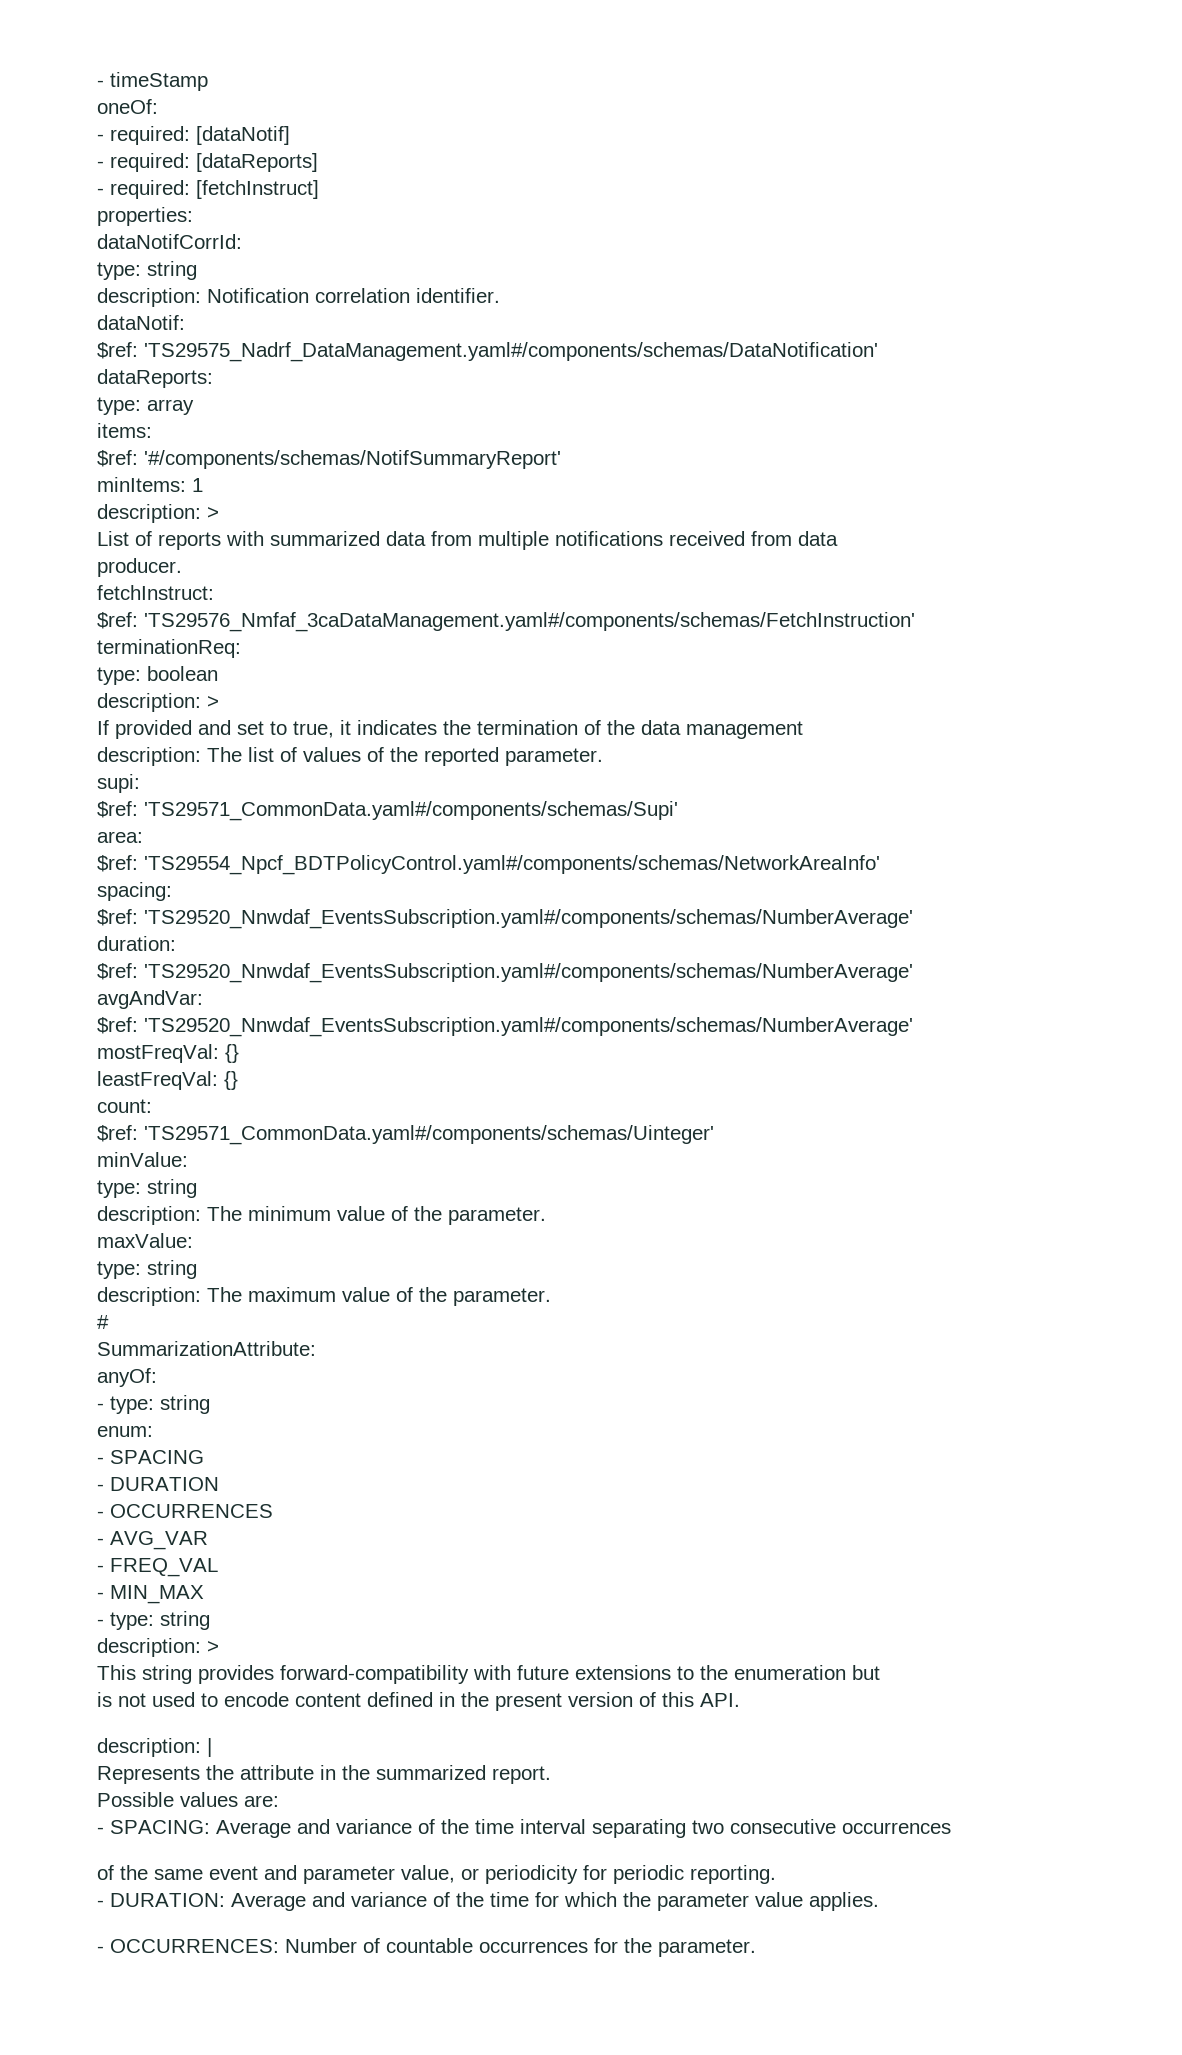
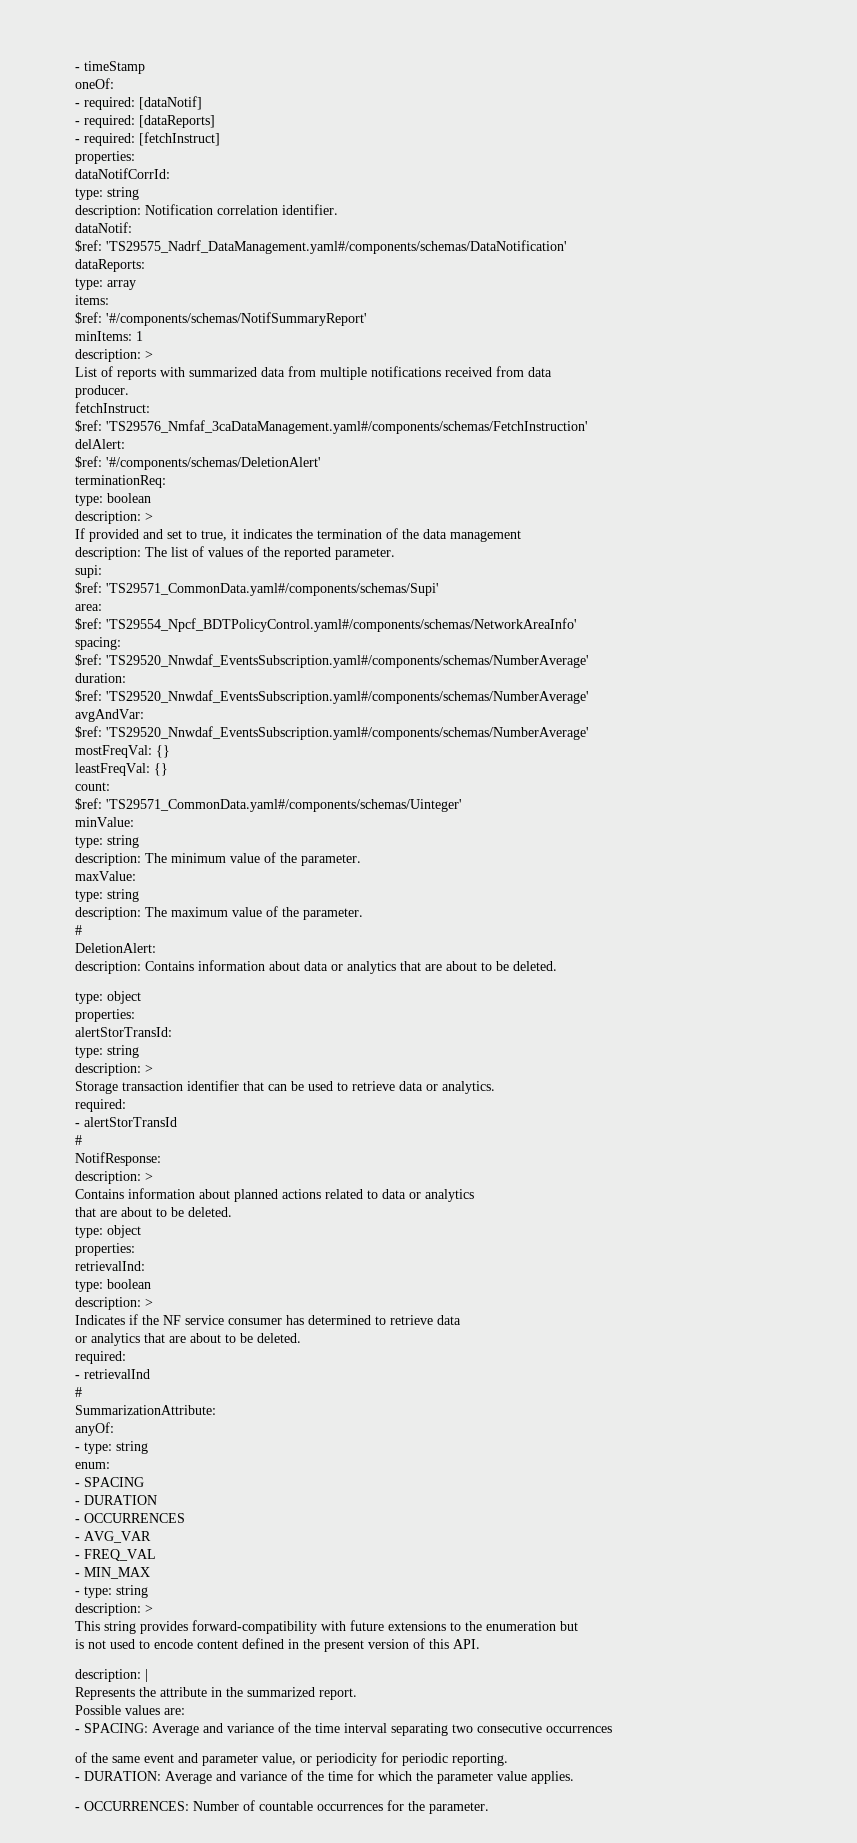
(915, 622) none -> [75,439,125,449] [75,456,321,470] // delAlert: // $ref: '#/components/schemas/DeletionAlert'
(109, 1322) none -> [75,943,156,953] [75,960,557,974] [75,991,141,1004] [75,1009,135,1022] [75,1027,172,1037] [75,1045,139,1058] [75,1063,153,1076] [75,1080,495,1094] [75,1099,126,1112] [75,1117,177,1127] [75,1135,82,1145] [75,1152,161,1166] [75,1171,153,1184] [75,1188,474,1202] [75,1207,232,1217] [75,1225,141,1238] [75,1243,135,1256] [75,1261,145,1271] [75,1279,151,1292] [75,1297,153,1310] [75,1314,461,1325] [75,1333,301,1346] [75,1351,126,1364] [75,1369,150,1379] [75,1387,82,1397] // DeletionAlert: // description: Contains information about data or analytics that are about to be deleted. // type: object // properties: // alertStorTransId: // type: string // description: > // Storage transaction identifier that can be used to retrieve data or analytics. // required: // - alertStorTransId // # // NotifResponse: // description: > // Contains information about planned actions related to data or analytics // that are about to be deleted. // type: object // properties: // retrievalInd: // type: boolean // description: > // Indicates if the NF service consumer has determined to retrieve data // or analytics that are about to be deleted. // required: // - retrievalInd // #

